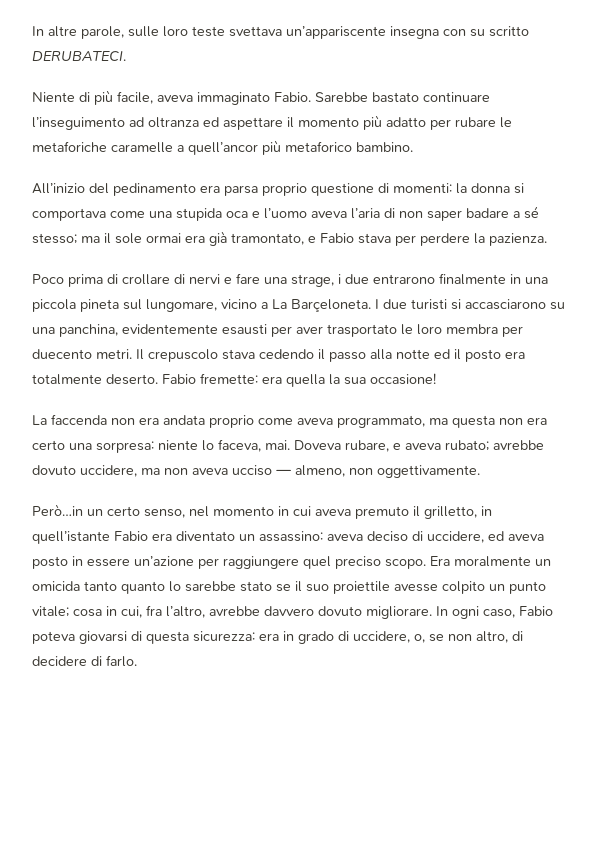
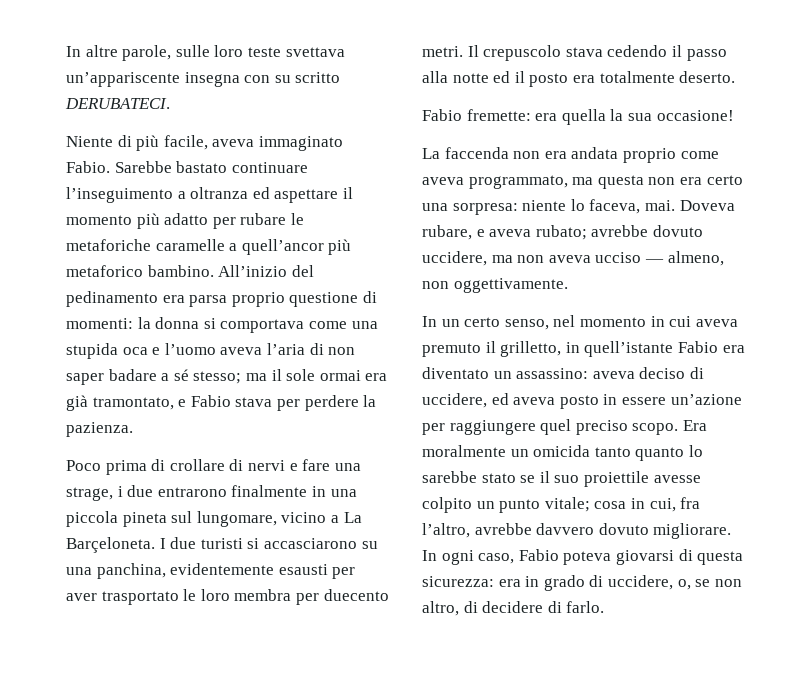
[129,117,144,127] ad -> [177,191,186,199] a
(413, 147) // -> (214, 271) none
(158, 379) none -> (736, 77) //
[32,504,83,516] Però…in -> [422,316,437,327] In

